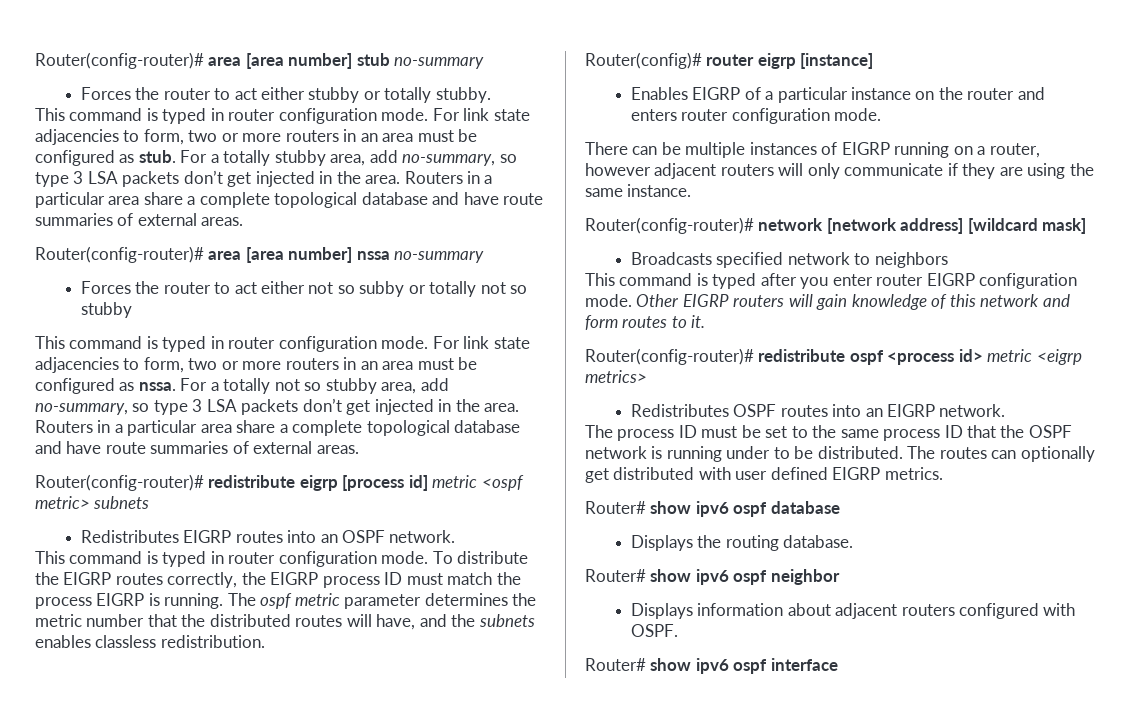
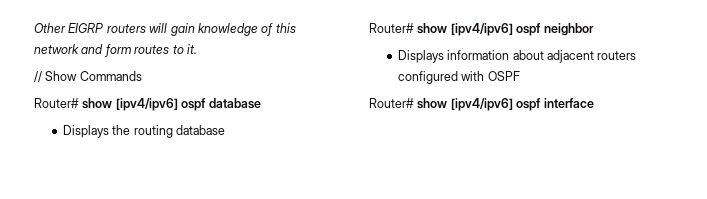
[35,52,485,69] [80,87,491,103] [35,108,530,124] [35,129,478,145] [35,150,517,166] [35,170,493,187] [35,192,544,208] [35,213,244,226] [35,246,485,263] [80,281,528,297] [80,302,132,318] [35,336,530,352] [35,357,478,373] [35,378,449,394] [35,398,520,415] [35,420,521,436] [35,441,359,454] [35,474,524,491] [35,496,150,509] [80,530,456,543] [35,551,529,567] [35,572,521,588] [35,593,537,609] [35,614,535,630] [35,635,265,648] [585,52,874,69] [630,87,1045,103] [630,108,882,124] [585,142,1040,158] [585,163,1094,179] [585,184,692,197] [585,217,1087,234] [630,252,948,268] [585,273,1078,289] [585,294,632,307] Router(config-router)# area [area number] stub no-summary // Forces the router to act either stubby or totally stubby. // This command is typed in router configuration mode. For link state adjacencies to form, two or more routers in an area must be configured as stub. For a totally stubby area, add no-summary, so type 3 LSA packets don’t get injected in the area. Routers in a particular area share a complete topological database and have route summaries of external areas. // Router(config-router)# area [area number] nssa no-summary // Forces the router to act either not so subby or totally not so stubby // This command is typed in router configuration mode. For link state adjacencies to form, two or more routers in an area must be configured as nssa. For a totally not so stubby area, add no-summary, so type 3 LSA packets don’t get injected in the area. Routers in a particular area share a complete topological database and have route summaries of external areas. // Router(config-router)# redistribute eigrp [process id] metric <ospf metric> subnets // Redistributes EIGRP routes into an OSPF network. // This command is typed in router configuration mode. To distribute the EIGRP routes correctly, the EIGRP process ID must match the process EIGRP is running. The ospf metric parameter determines the metric number that the distributed routes will have, and the subnets enables classless redistribution. // Router(config)# router eigrp [instance] // Enables EIGRP of a particular instance on the router and enters router configuration mode. // There can be multiple instances of EIGRP running on a router, however adjacent routers will only communicate if they are using the same instance. // Router(config-router)# network [network address] [wildcard mask] // Broadcasts specified network to neighbors // This command is typed after you enter router EIGRP configuration mode. -> (34, 28) none
[585,348,1082,365] [585,370,647,383] [630,404,1006,417] [585,425,1072,441] [585,446,1095,462] [585,467,943,483] [585,501,729,517] Router(config-router)# redistribute ospf <process id> metric <eigrp metrics> // Redistributes OSPF routes into an EIGRP network. // The process ID must be set to the same process ID that the OSPF network is running under to be distributed. The routes can optionally get distributed with user defined EIGRP metrics. // Router# show ipv6 -> [34,71,142,82] [34,98,178,111] // Show Commands // Router# show [ipv4/ipv6]
[783,535,854,548] [585,569,729,585] database. // Router# show ipv6 -> [175,125,225,135] [369,23,513,36] database // Router# show [ipv4/ipv6]
[630,624,678,637] [585,658,729,674] OSPF. // Router# show ipv6 -> [487,71,520,81] [369,98,513,111] OSPF // Router# show [ipv4/ipv6]

